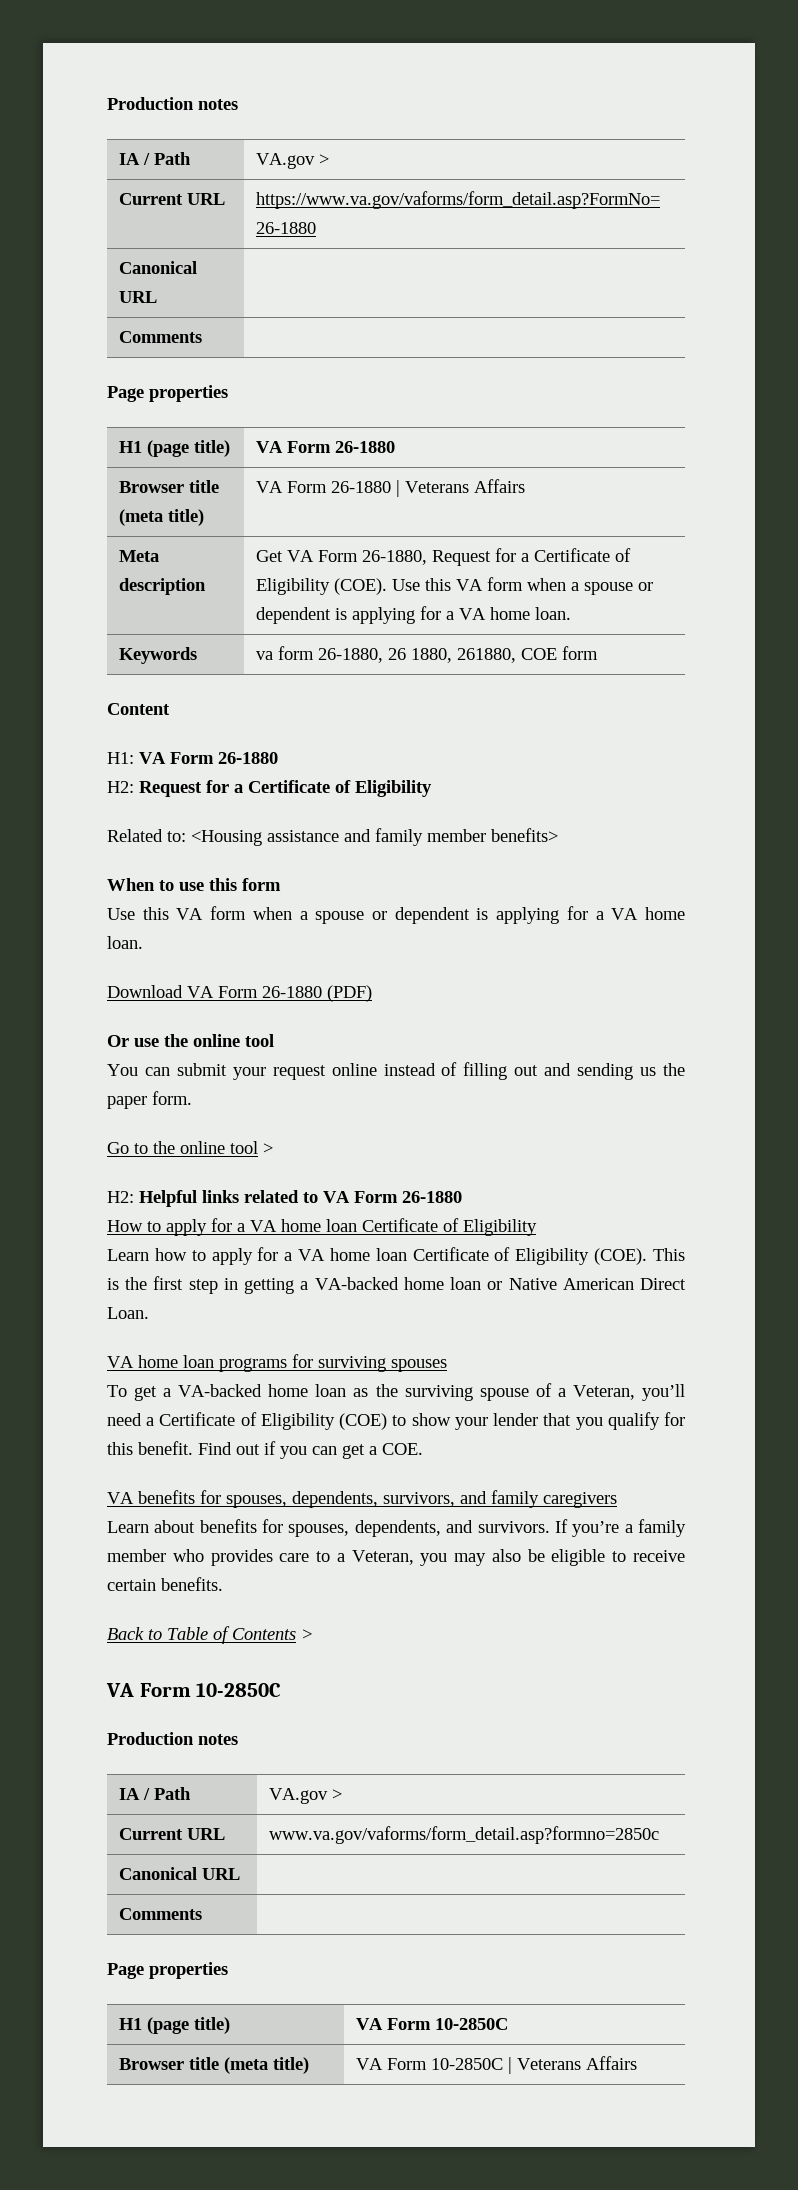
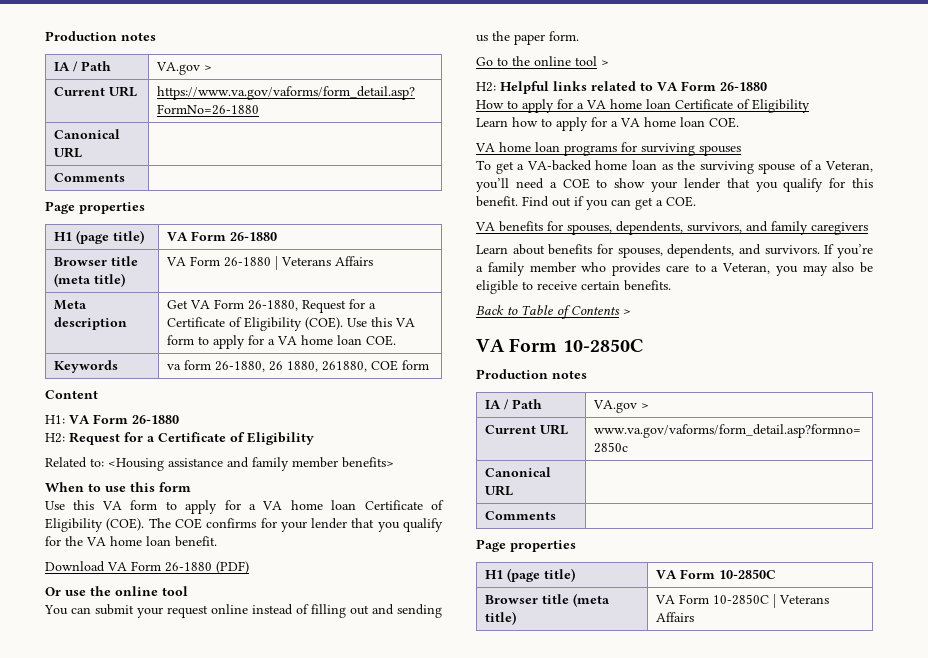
[526,578,653,595] [255,606,571,624] when a spouse or dependent is applying for a VA home loan. -> [198,335,397,349] to apply for a VA home loan COE.
[252,906,686,924] [107,936,143,949] when a spouse or dependent is applying for a VA home loan. -> [165,500,445,514] [45,518,444,532] [45,536,217,547] to apply for a VA home loan Certificate of Eligibility (COE). The COE confirms for your lender that you qualify for the VA home loan benefit.
[412,1247,685,1265] [107,1276,686,1294] [107,1307,149,1319] Certificate of Eligibility (COE). This is the first step in getting a VA-backed home loan or Native American Direct Loan. -> [709,117,739,128] COE.
[159,1412,388,1430] Certificate of Eligibility (COE) -> [562,178,590,189] COE

